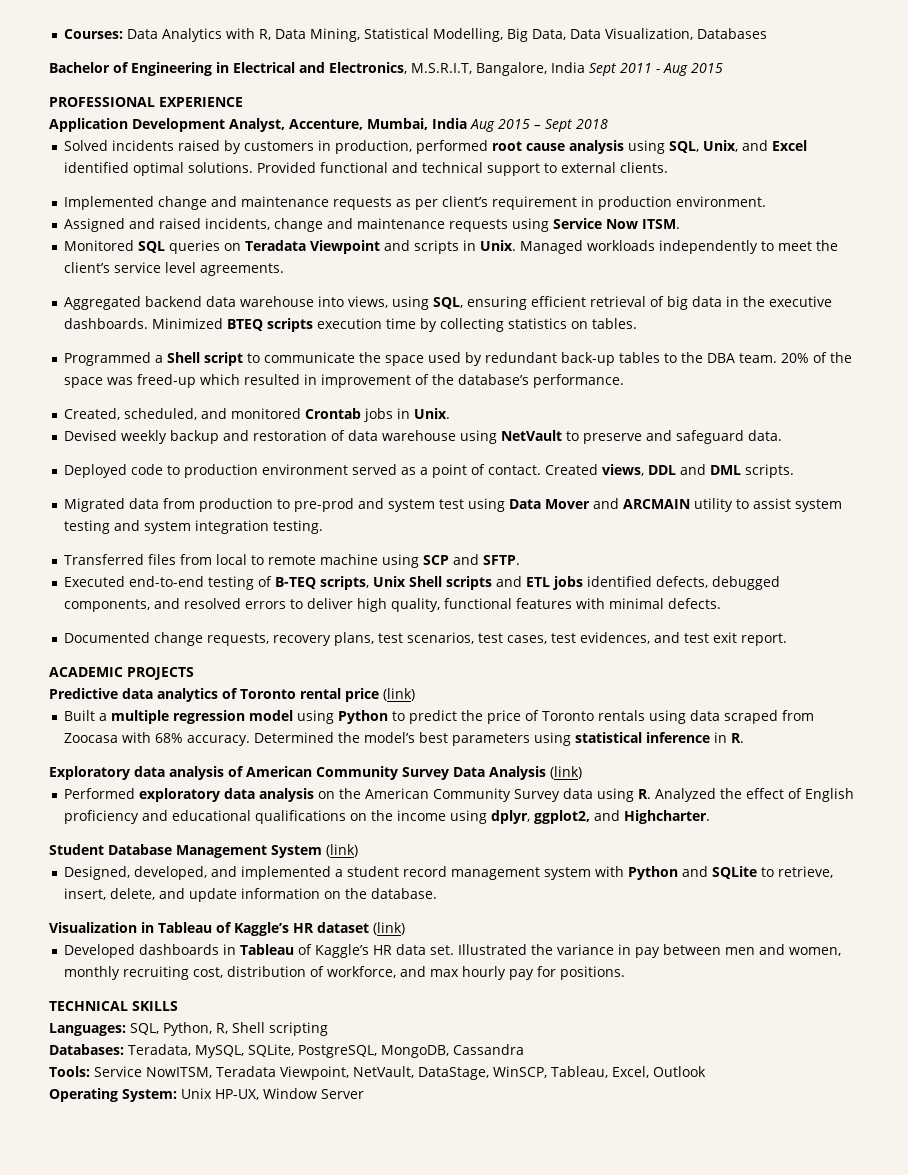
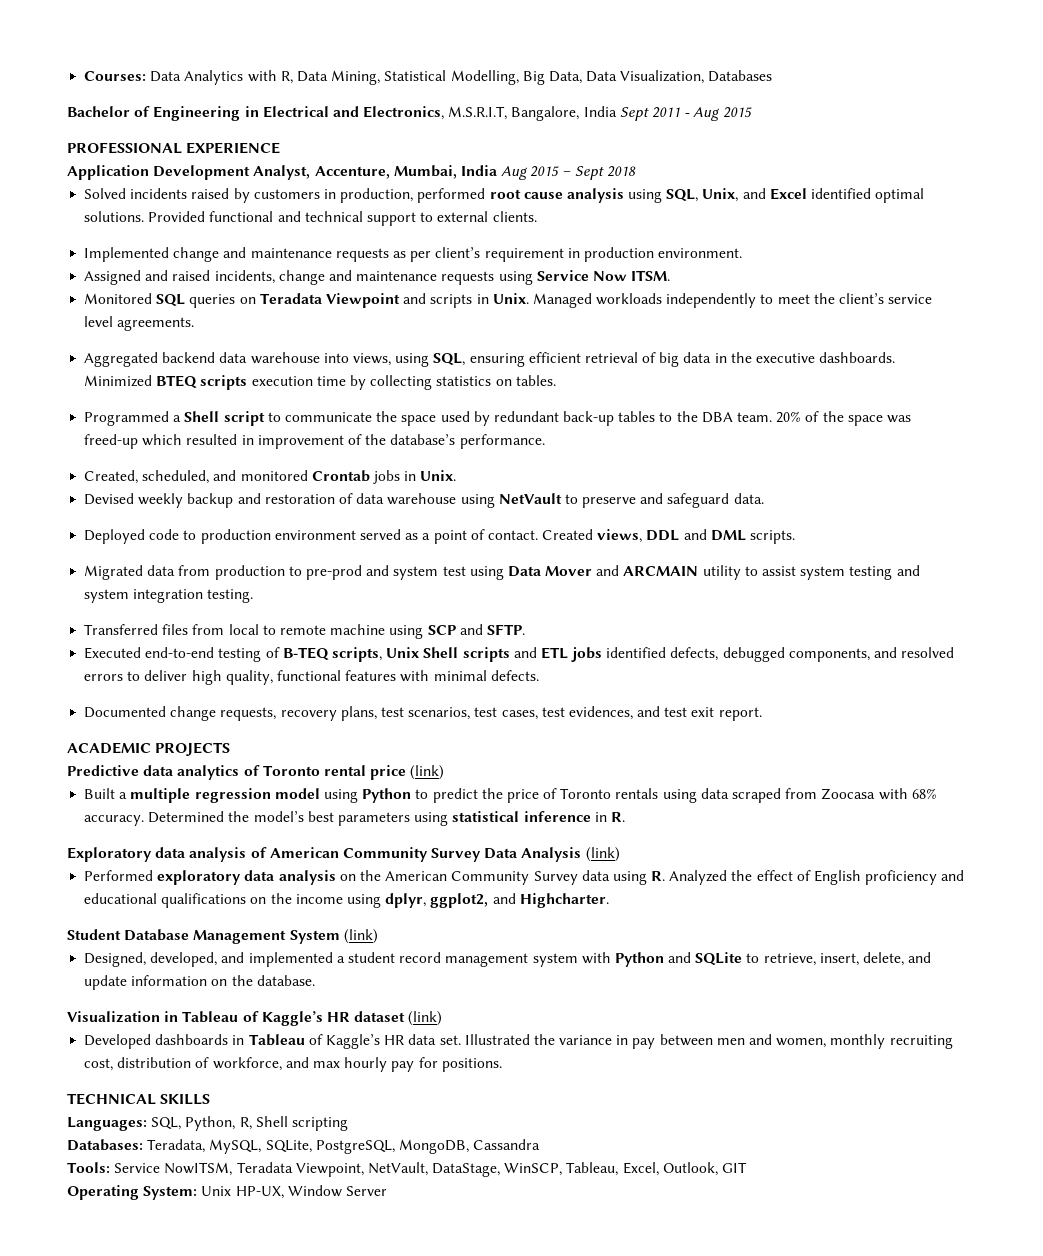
[652,1066,706,1077] Outlook -> [662,1162,748,1176] Outlook, GIT

